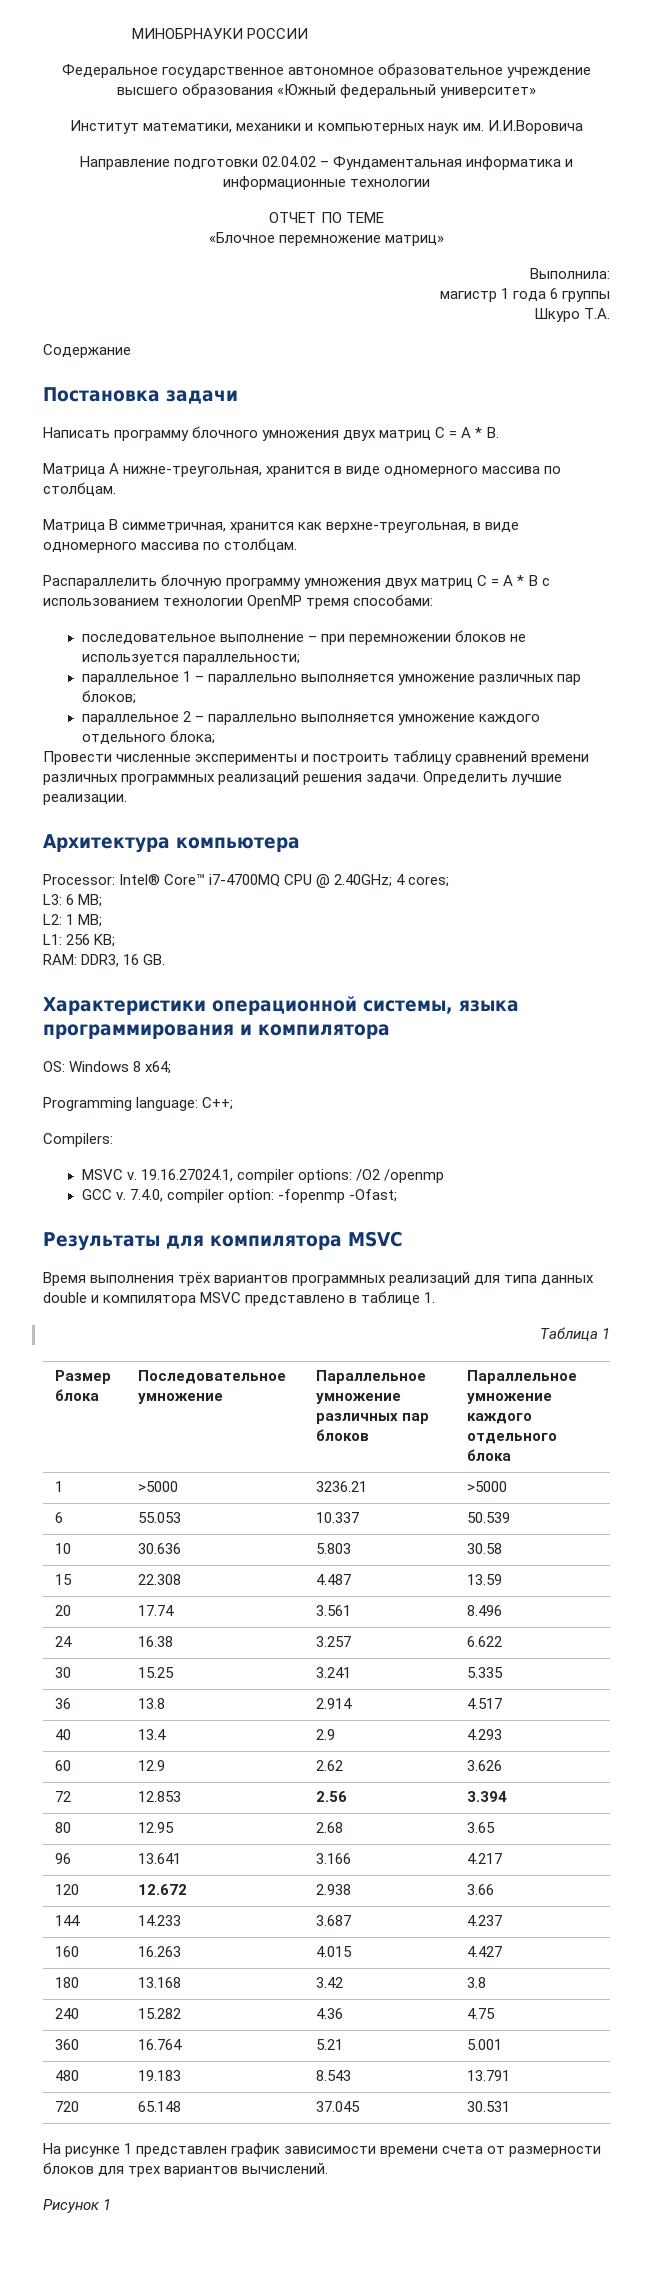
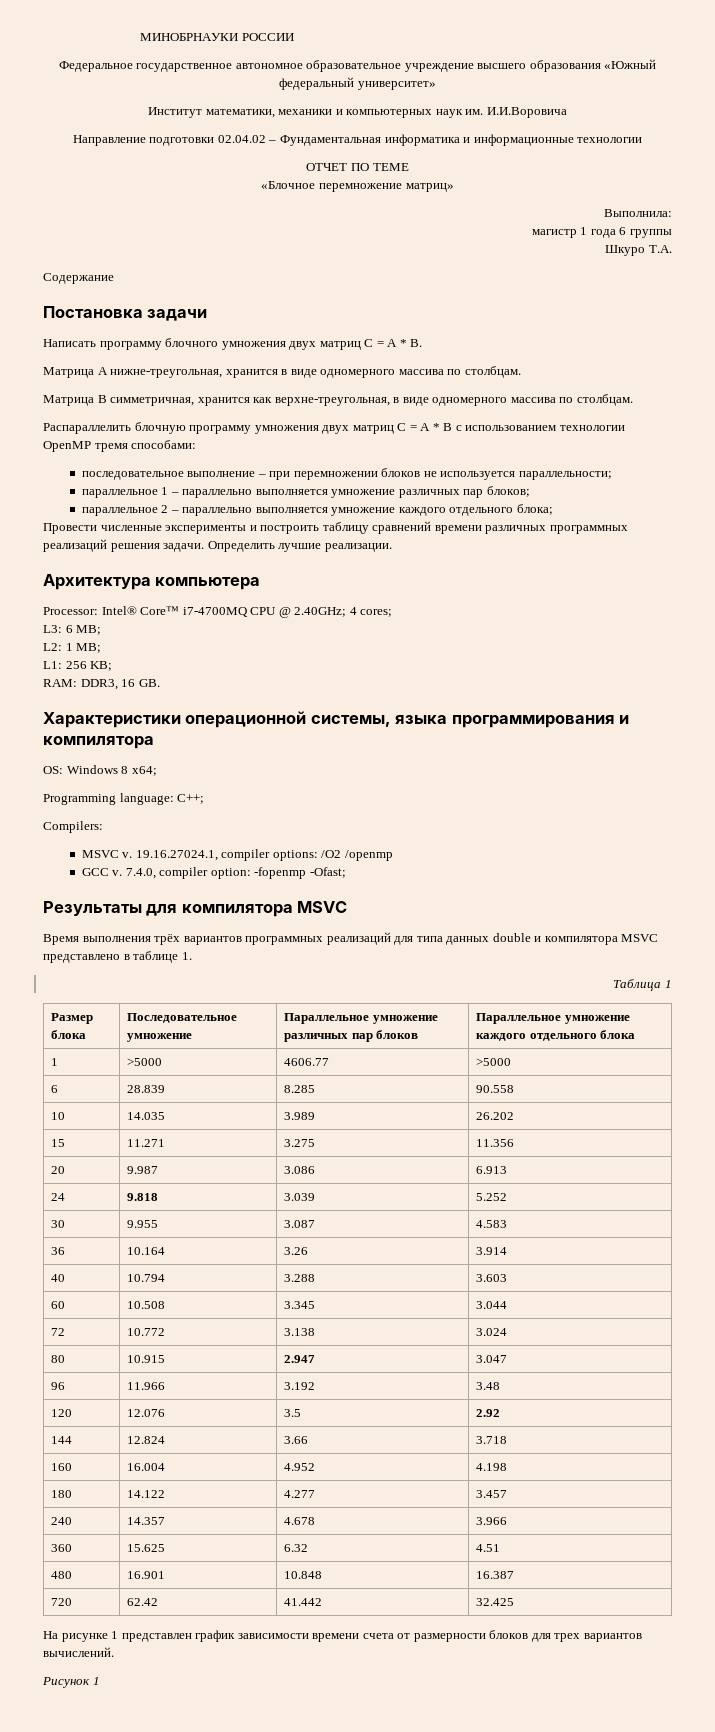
[315,1481,367,1492] 3236.21 -> [284,1058,330,1066] 4606.77
[137,1512,181,1523] [315,1512,359,1523] [466,1512,510,1523] [54,1543,71,1554] [137,1543,181,1554] [315,1543,351,1554] [466,1543,502,1554] [54,1574,72,1585] [137,1574,181,1585] [315,1574,351,1585] [466,1574,502,1585] [54,1605,71,1616] [137,1605,174,1616] [315,1605,351,1616] [466,1605,502,1616] [54,1636,72,1647] [137,1636,173,1647] [315,1636,351,1647] [466,1636,502,1647] [54,1667,71,1678] [137,1667,174,1678] [315,1667,351,1678] [466,1667,503,1678] [54,1698,71,1709] [137,1698,165,1709] [315,1698,352,1709] [466,1698,502,1709] [54,1729,71,1740] [137,1729,166,1740] [315,1729,335,1740] [466,1729,502,1740] [54,1760,71,1771] [137,1760,165,1771] [315,1760,343,1771] [466,1760,502,1771] [54,1791,71,1802] [137,1791,181,1802] [315,1791,347,1802] [466,1791,507,1802] [54,1822,71,1833] [137,1822,174,1833] [315,1822,343,1833] [466,1822,495,1833] [54,1853,71,1864] [137,1853,181,1864] [315,1853,351,1864] [466,1853,502,1864] [54,1884,79,1895] [137,1884,187,1895] [315,1884,351,1895] [466,1884,494,1895] [54,1915,80,1926] [137,1915,181,1926] [315,1915,351,1926] [466,1915,502,1926] [54,1946,79,1957] [137,1946,181,1957] [315,1946,352,1957] [466,1946,502,1957] [54,1977,79,1988] [137,1977,181,1988] [315,1977,343,1988] [466,1977,486,1988] [54,2008,79,2019] [137,2008,181,2019] [315,2008,343,2019] [466,2008,495,2019] [54,2039,79,2050] [137,2039,182,2050] [315,2039,343,2050] [466,2039,502,2050] [54,2070,79,2081] [137,2070,181,2081] [315,2070,351,2081] [466,2070,510,2081] [54,2101,79,2112] [137,2101,181,2112] [315,2101,360,2112] [466,2101,510,2112] 55.053 | 10.337 | 50.539 // 10 | 30.636 | 5.803 | 30.58 // 15 | 22.308 | 4.487 | 13.59 // 20 | 17.74 | 3.561 | 8.496 // 24 | 16.38 | 3.257 | 6.622 // 30 | 15.25 | 3.241 | 5.335 // 36 | 13.8 | 2.914 | 4.517 // 40 | 13.4 | 2.9 | 4.293 // 60 | 12.9 | 2.62 | 3.626 // 72 | 12.853 | 2.56 | 3.394 // 80 | 12.95 | 2.68 | 3.65 // 96 | 13.641 | 3.166 | 4.217 // 120 | 12.672 | 2.938 | 3.66 // 144 | 14.233 | 3.687 | 4.237 // 160 | 16.263 | 4.015 | 4.427 // 180 | 13.168 | 3.42 | 3.8 // 240 | 15.282 | 4.36 | 4.75 // 360 | 16.764 | 5.21 | 5.001 // 480 | 19.183 | 8.543 | 13.791 // 720 | 65.148 | 37.045 | 30.531 -> [127,1085,166,1093] [284,1085,316,1093] [476,1085,515,1093] [51,1112,66,1120] [127,1112,166,1120] [284,1112,316,1120] [476,1112,515,1120] [51,1139,66,1147] [127,1139,166,1147] [284,1139,316,1147] [476,1139,515,1147] [51,1166,66,1174] [127,1166,159,1174] [284,1166,316,1174] [476,1166,508,1174] [51,1193,66,1201] [127,1193,159,1201] [284,1193,316,1201] [476,1193,508,1201] [51,1220,66,1228] [127,1220,159,1228] [284,1220,316,1228] [476,1220,508,1228] [51,1247,66,1255] [127,1247,166,1255] [284,1247,309,1255] [476,1247,508,1255] [51,1274,66,1282] [127,1274,166,1282] [284,1274,316,1282] [476,1274,508,1282] [51,1301,66,1309] [127,1301,166,1309] [284,1301,316,1309] [476,1301,508,1309] [51,1328,66,1336] [127,1328,166,1336] [284,1328,316,1336] [476,1328,508,1336] [51,1355,66,1363] [127,1355,166,1363] [284,1355,316,1363] [476,1355,508,1363] [51,1382,66,1390] [127,1382,166,1390] [284,1382,316,1390] [476,1382,501,1390] [51,1409,73,1417] [127,1409,166,1417] [284,1409,302,1417] [476,1409,501,1417] [51,1436,73,1444] [127,1436,166,1444] [284,1436,309,1444] [476,1436,508,1444] [51,1463,73,1471] [127,1463,166,1471] [284,1463,316,1471] [476,1463,508,1471] [51,1490,73,1498] [127,1490,166,1498] [284,1490,316,1498] [476,1490,508,1498] [51,1517,73,1525] [127,1517,166,1525] [284,1517,316,1525] [476,1517,508,1525] [51,1544,73,1552] [127,1544,166,1552] [284,1544,309,1552] [476,1544,501,1552] [51,1571,73,1579] [127,1571,166,1579] [284,1571,323,1579] [476,1571,515,1579] [51,1598,73,1606] [127,1598,159,1606] [284,1598,323,1606] [476,1598,515,1606] 28.839 | 8.285 | 90.558 // 10 | 14.035 | 3.989 | 26.202 // 15 | 11.271 | 3.275 | 11.356 // 20 | 9.987 | 3.086 | 6.913 // 24 | 9.818 | 3.039 | 5.252 // 30 | 9.955 | 3.087 | 4.583 // 36 | 10.164 | 3.26 | 3.914 // 40 | 10.794 | 3.288 | 3.603 // 60 | 10.508 | 3.345 | 3.044 // 72 | 10.772 | 3.138 | 3.024 // 80 | 10.915 | 2.947 | 3.047 // 96 | 11.966 | 3.192 | 3.48 // 120 | 12.076 | 3.5 | 2.92 // 144 | 12.824 | 3.66 | 3.718 // 160 | 16.004 | 4.952 | 4.198 // 180 | 14.122 | 4.277 | 3.457 // 240 | 14.357 | 4.678 | 3.966 // 360 | 15.625 | 6.32 | 4.51 // 480 | 16.901 | 10.848 | 16.387 // 720 | 62.42 | 41.442 | 32.425

